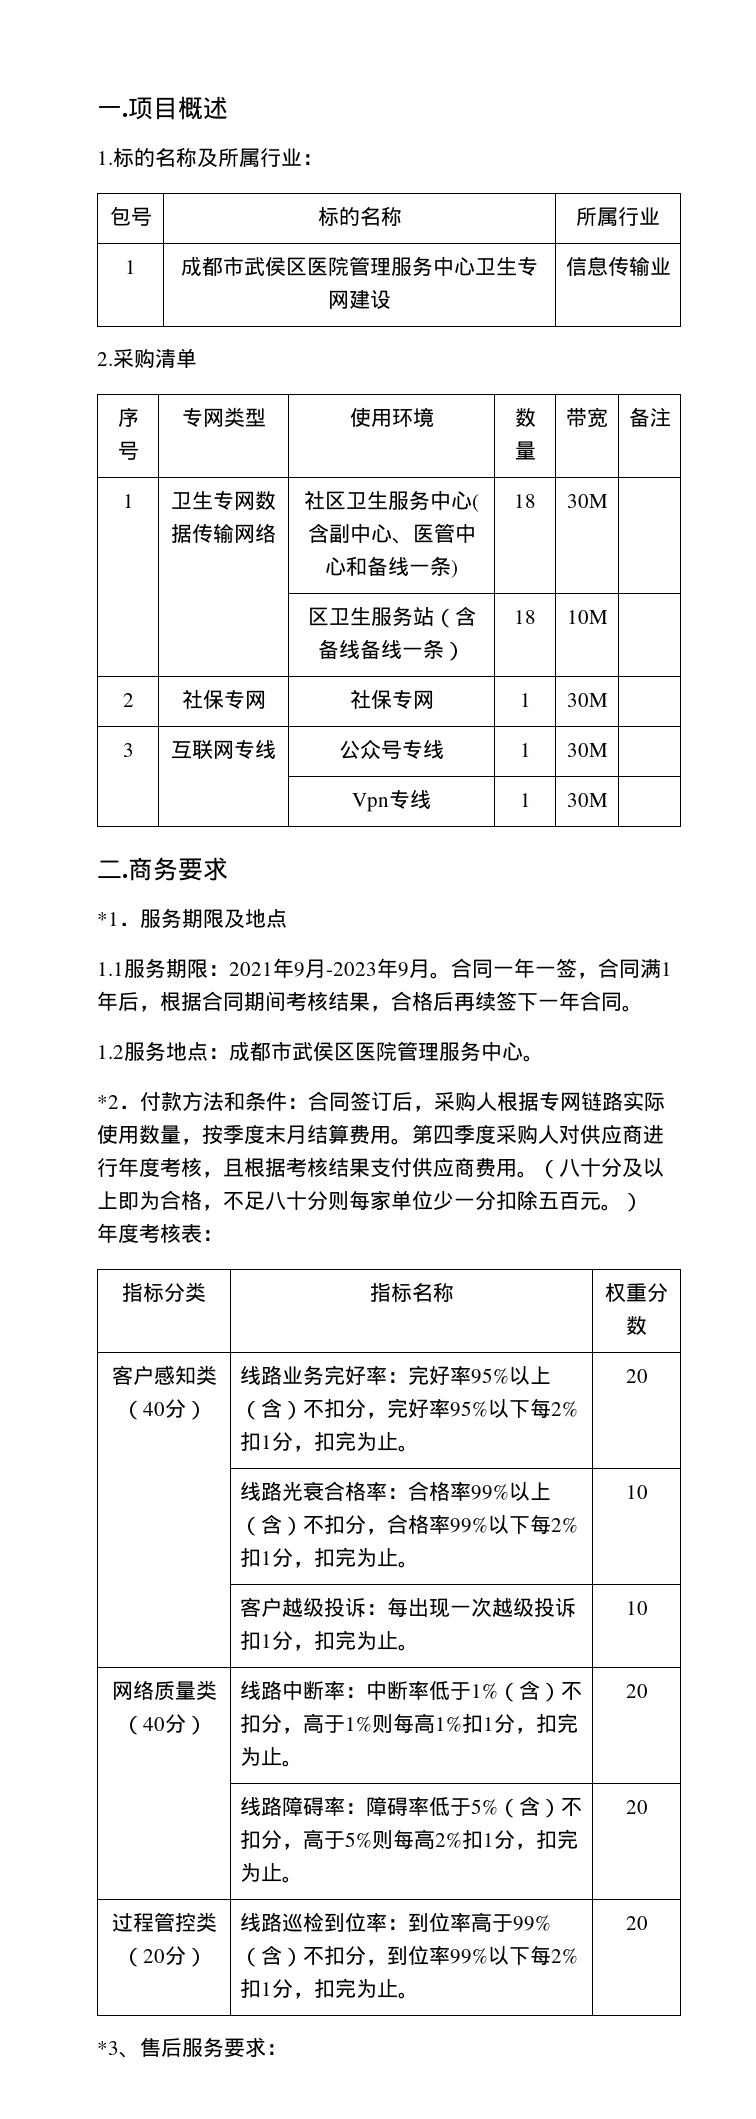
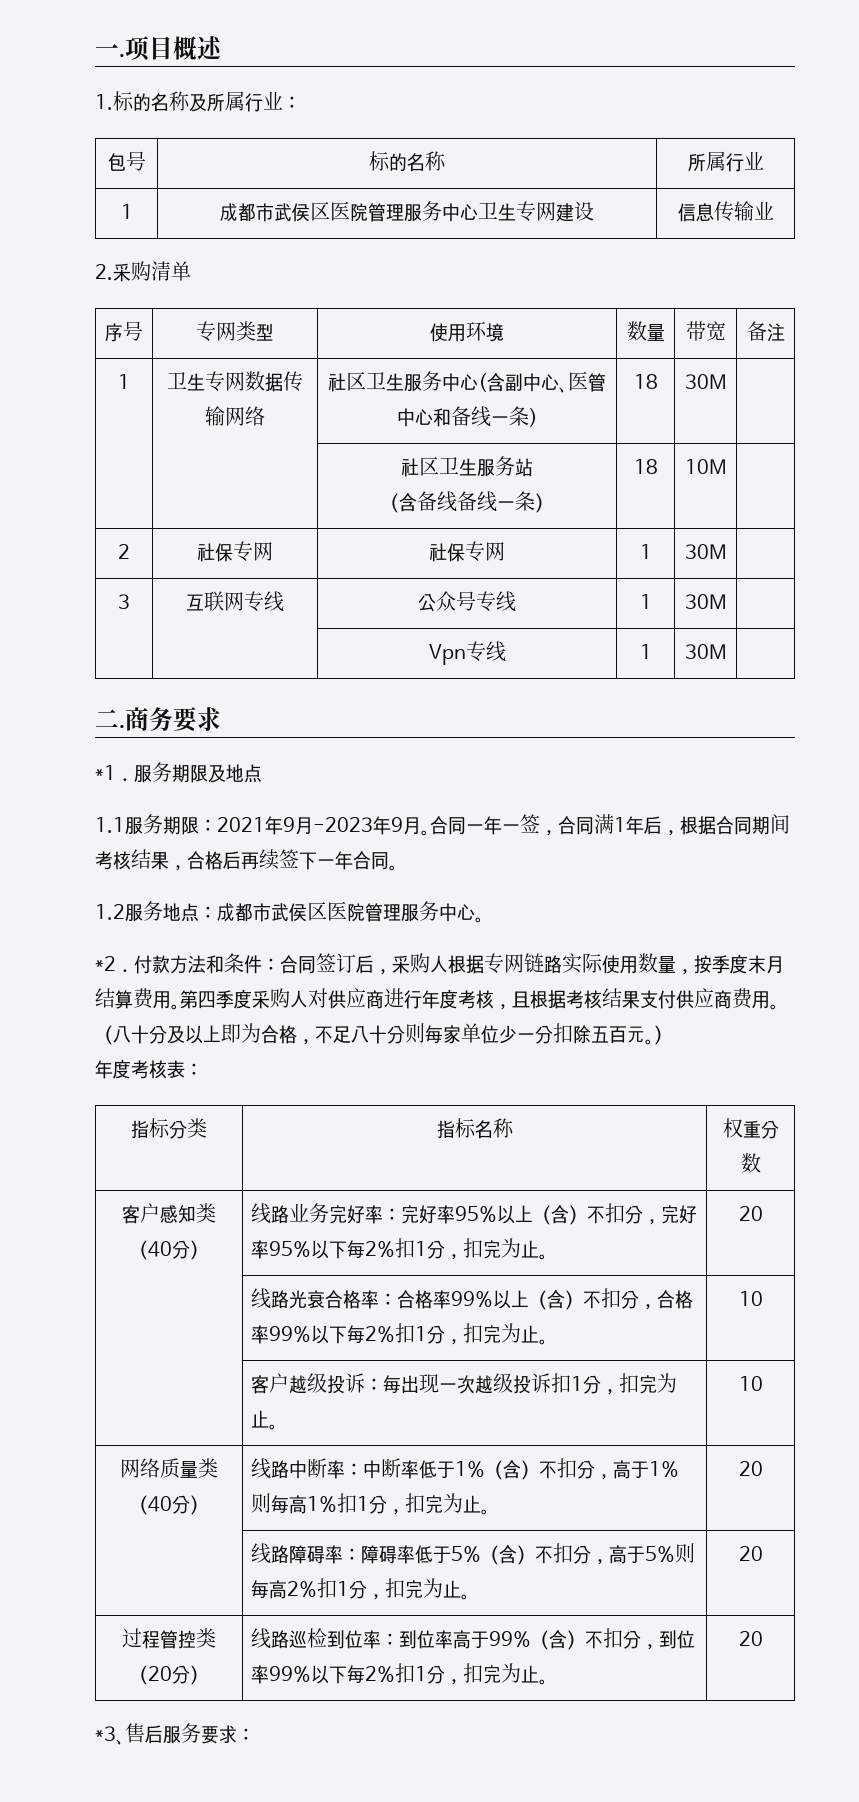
(608, 501) none -> [401,458,420,477] 社
(434, 616) none -> (533, 467) //

